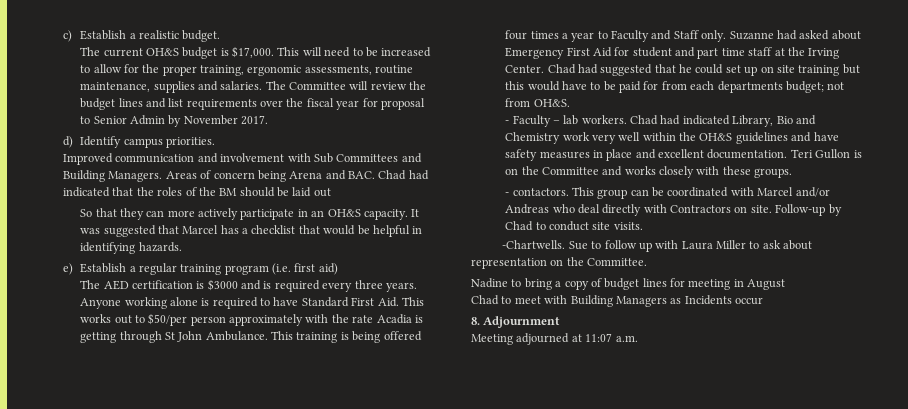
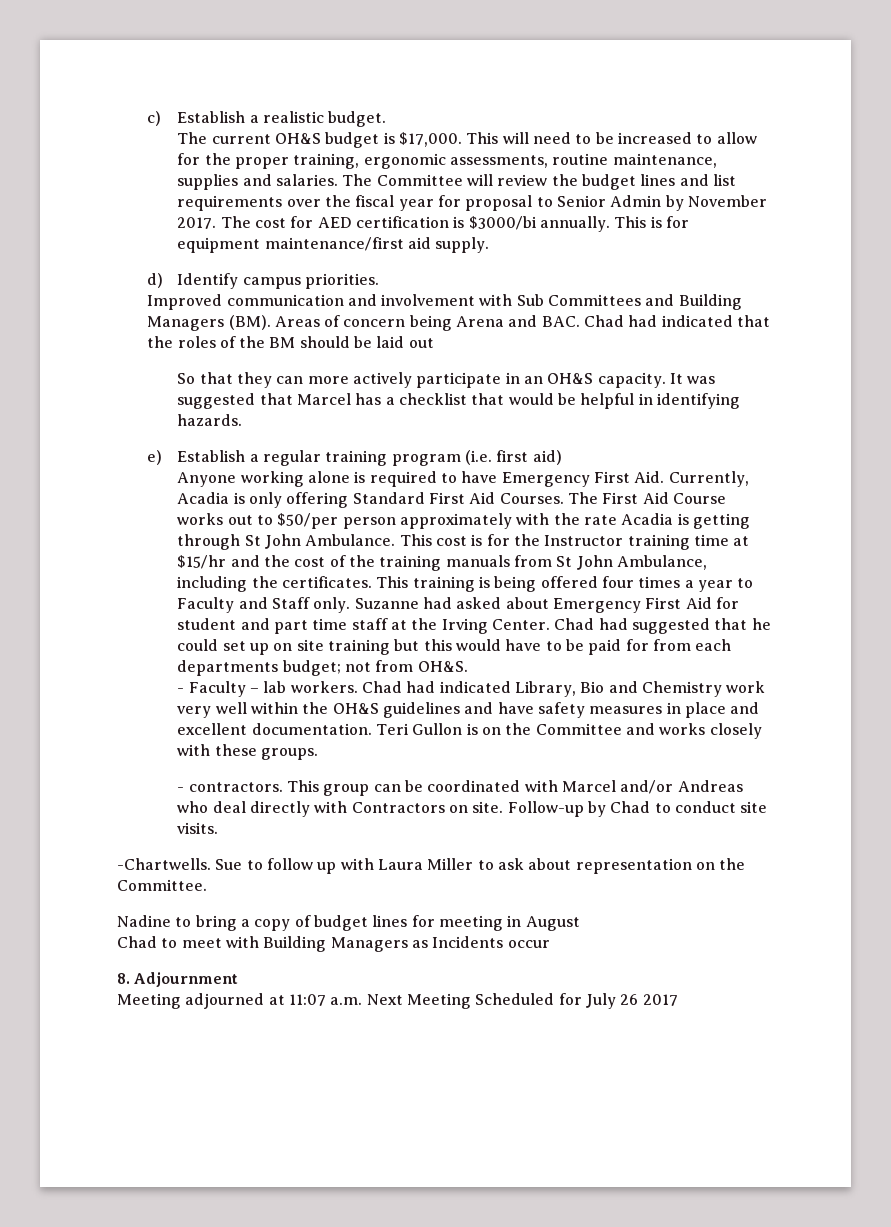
(269, 120) none -> [220,216,689,232] [177,237,490,253] The cost for AED certification is $3000/bi annually. This is for equipment maintenance/first aid supply.
[108,171,163,182] Managers. -> [147,315,271,331] Managers (BM).
[80,279,417,292] The AED certification is $3000 and is required every three years. -> (562, 457) none
[301,297,424,307] Standard First Aid. This -> [501,471,749,487] [177,492,726,508] Emergency First Aid. Currently, Acadia is only offering Standard First Aid Courses. The First Aid Course
(294, 335) none -> [435,534,750,550] [177,555,707,571] [177,576,409,592] cost is for the Instructor training time at $15/hr and the cost of the training manuals from St John Ambulance, including the certificates. This
[512,188,569,196] contactors. -> [188,782,283,792] contractors.
(638, 338) none -> [366,993,678,1009] Next Meeting Scheduled for July 26 2017

